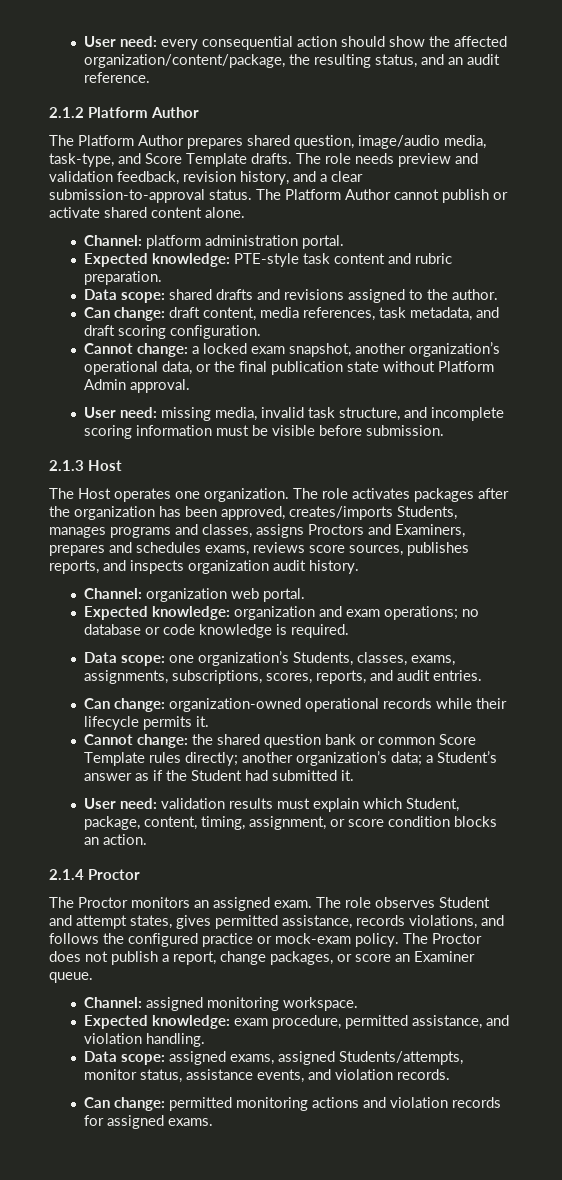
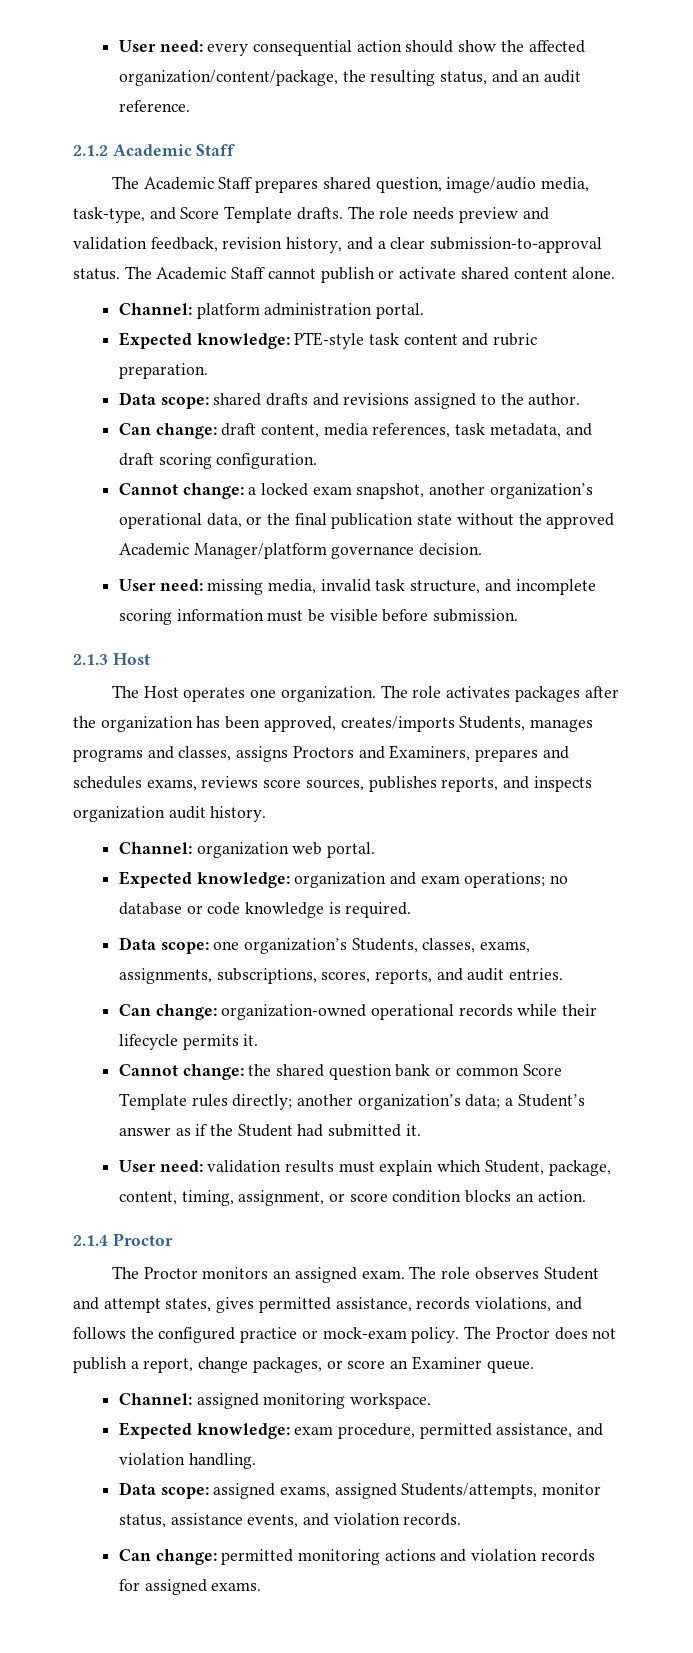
[88,107,199,118] [49,135,184,146] Platform Author // The Platform Author -> [112,144,236,156] [111,176,253,190] Academic Staff // The Academic Staff
[285,189,391,200] Platform Author -> [156,267,266,280] Academic Staff
[437,361,494,372] [83,379,190,393] Platform Admin approval. -> [518,513,615,529] [118,543,483,559] the approved Academic Manager/platform governance decision.

